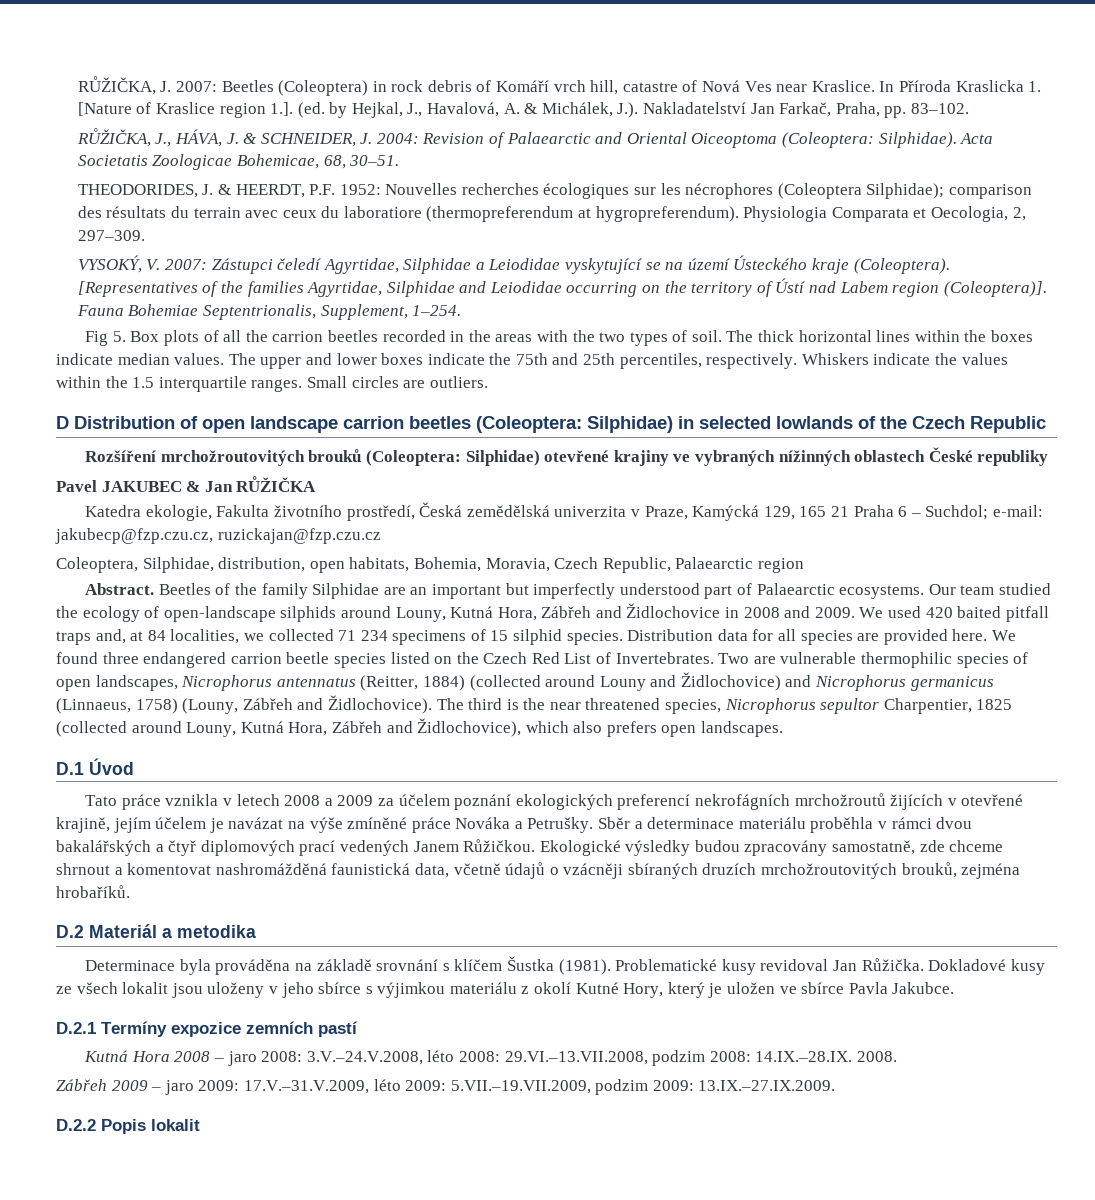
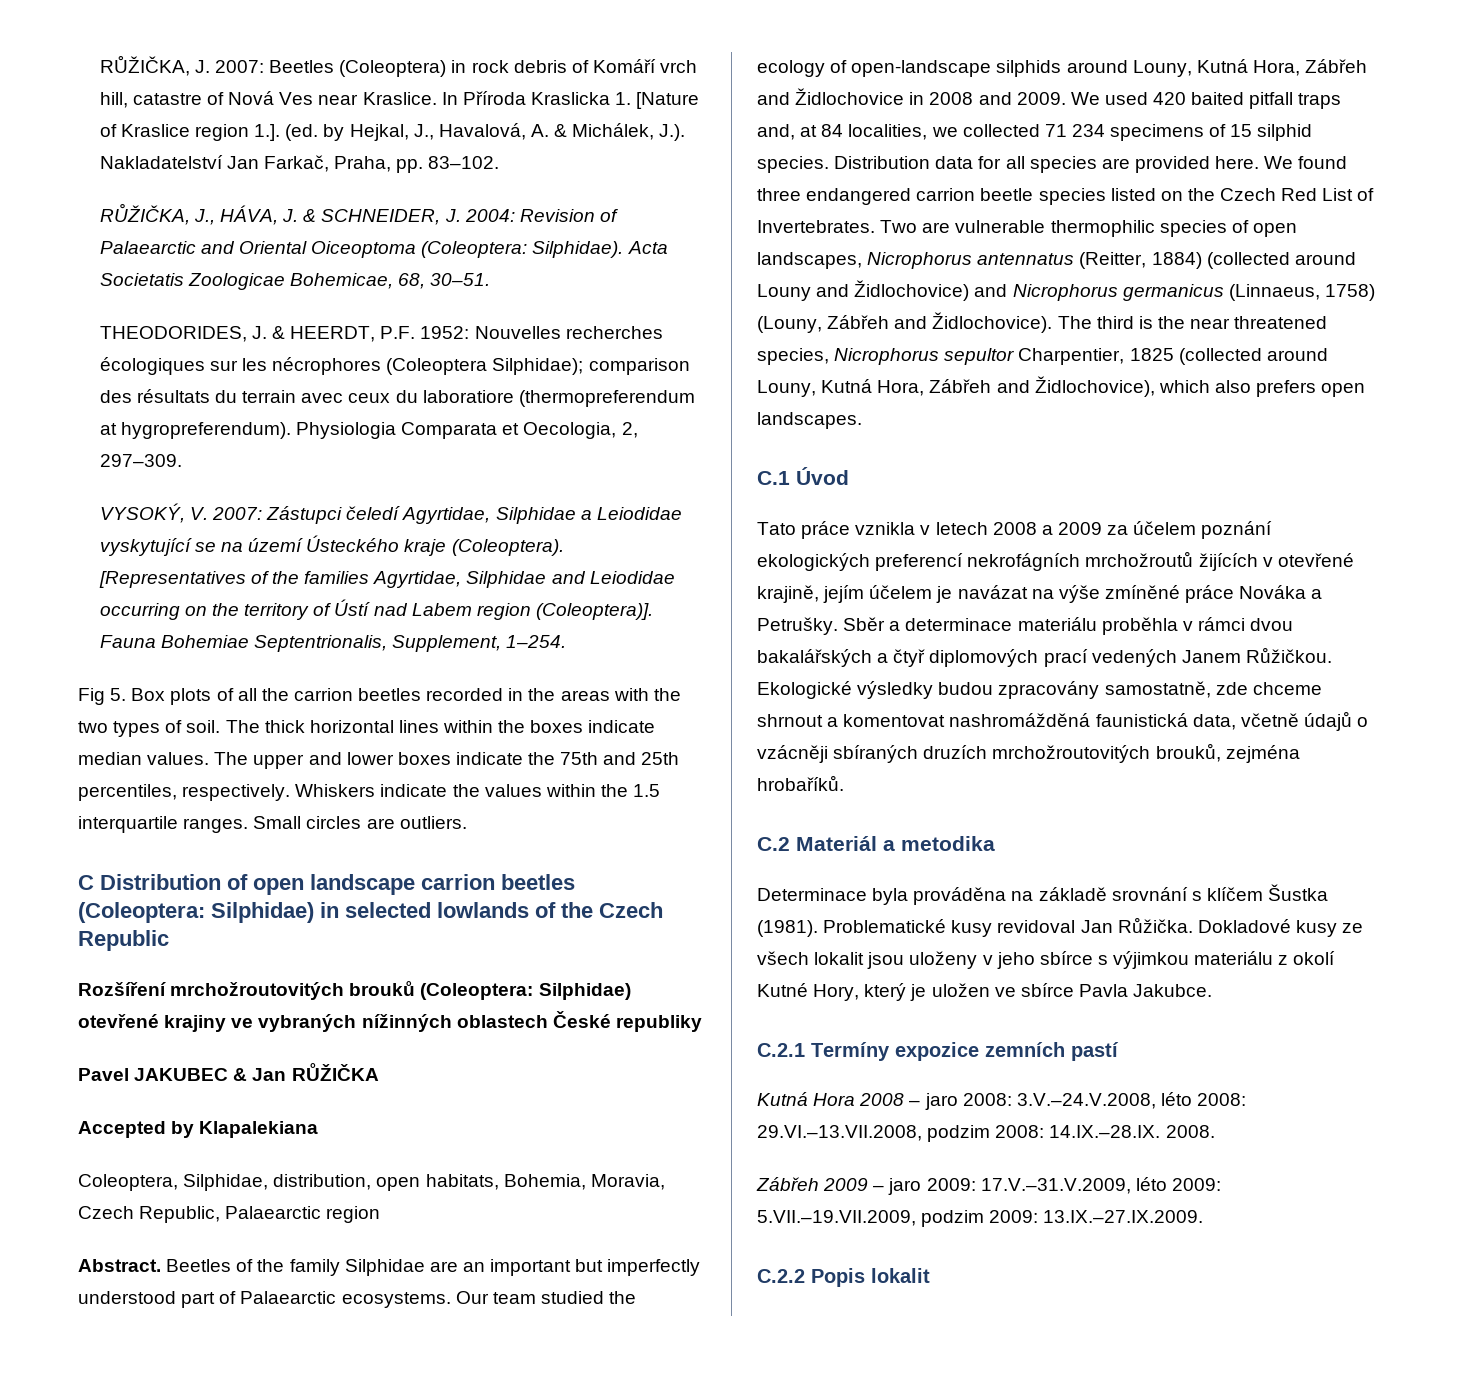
[56,416,69,429] D -> [78,875,94,890] C
[85,502,1043,521] [55,528,381,544] Katedra ekologie, Fakulta životního prostředí, Česká zemědělská univerzita v Praze, Kamýcká 129, 165 21 Praha 6 – Suchdol; e-mail: jakubecp@fzp.czu.cz, ruzickajan@fzp.czu.cz -> [78,1121,319,1138] Accepted by Klapalekiana
[56,762,84,775] D.1 -> [757,471,790,485] C.1
[56,925,84,938] D.2 -> [757,837,790,851] C.2
[56,1022,96,1034] D.2.1 -> [757,1043,805,1057] C.2.1
[56,1119,96,1131] D.2.2 -> [757,1269,805,1283] C.2.2

